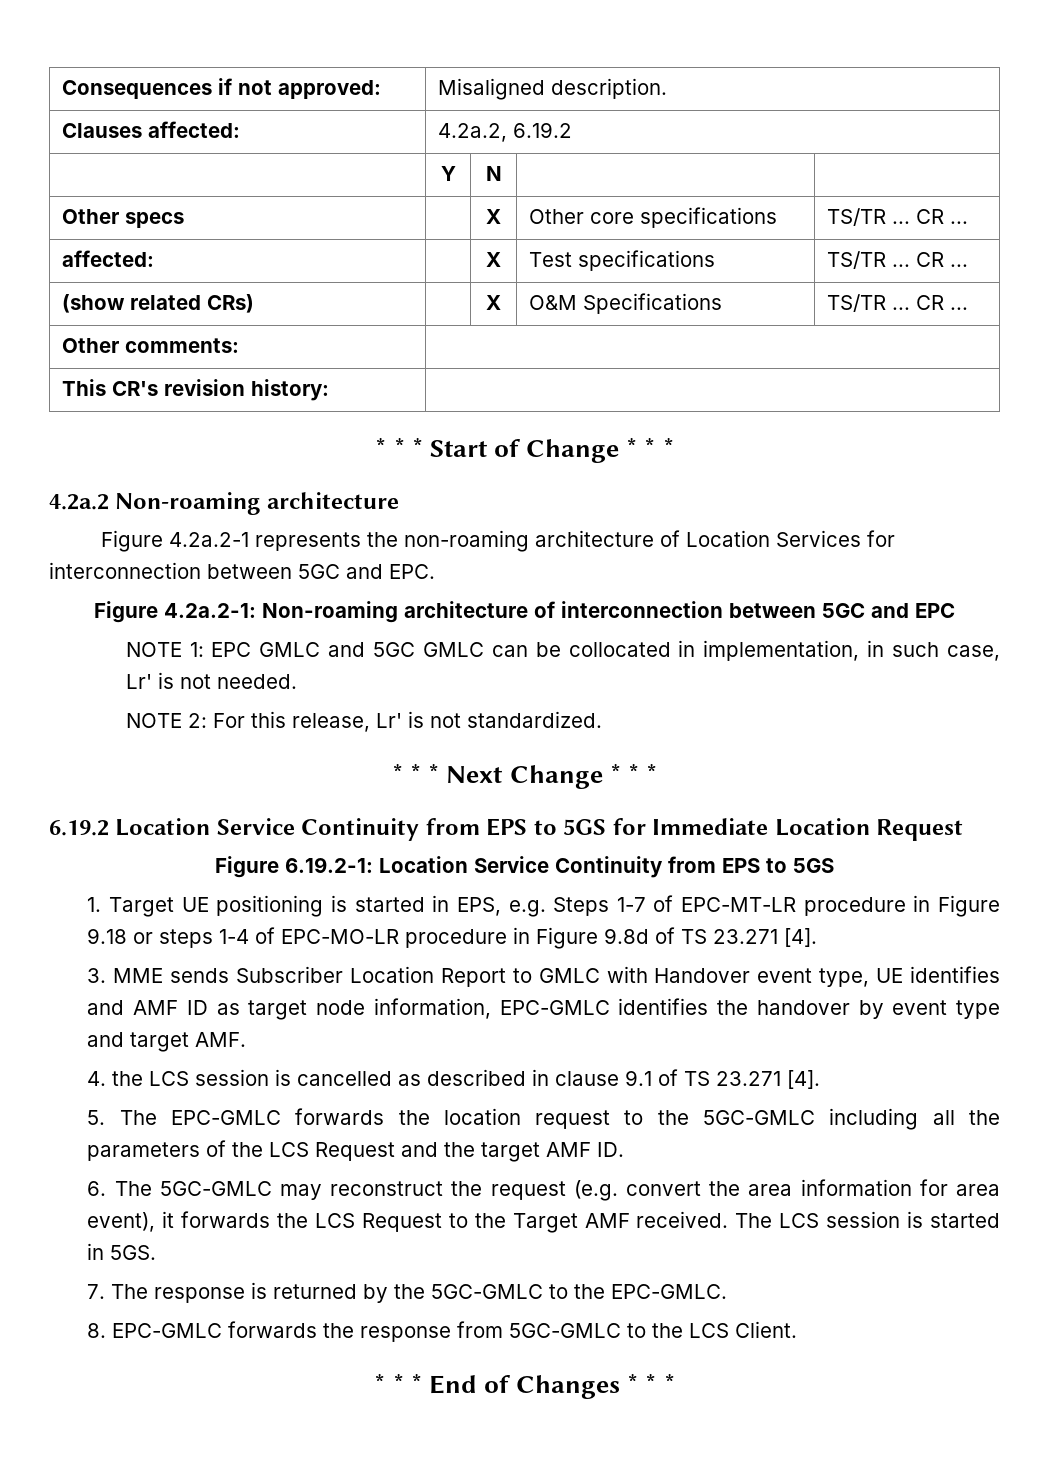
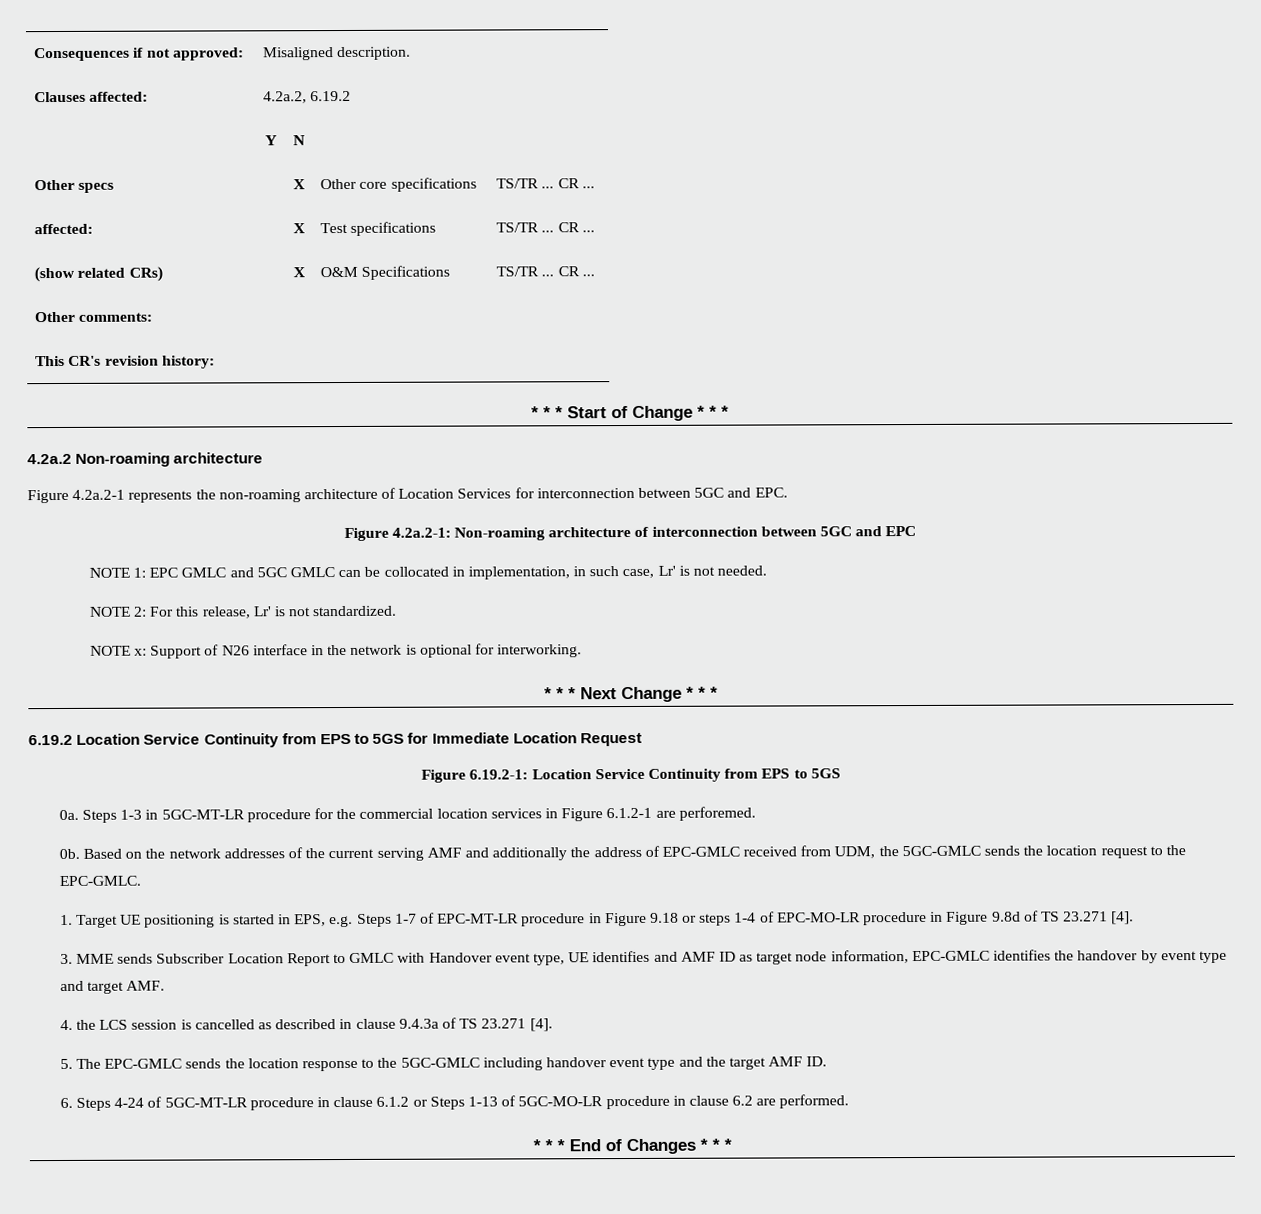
(602, 719) none -> [89,643,583,659] // NOTE x: Support of N26 interface in the network is optional for interworking.
(834, 865) none -> [58,806,756,823] [58,845,1186,861] [58,875,141,886] // 0a. Steps 1-3 in 5GC-MT-LR procedure for the commercial location services in Figure 6.1.2-1 are perforemed. // 0b. Based on the network addresses of the current serving AMF and additionally the address of EPC-GMLC received from UDM, the 5GC-GMLC sends the location request to the EPC-GMLC.
[625,1070,653,1086] 9.1 -> [398,1018,439,1029] 9.4.3a
[295,1108,611,1129] forwards the location request -> [185,1058,359,1072] sends the location response
[932,1110,1001,1125] [87,1140,396,1161] all the parameters of the LCS Request -> [545,1057,676,1070] handover event type
[114,1179,1000,1201] [87,1211,1000,1233] [87,1243,157,1260] [87,1282,728,1303] [87,1321,798,1342] The 5GC-GMLC may reconstruct the request (e.g. convert the area information for area event), it forwards the LCS Request to the Target AMF received. The LCS session is started in 5GS. // 7. The response is returned by the 5GC-GMLC to the EPC-GMLC. // 8. EPC-GMLC forwards the response from 5GC-GMLC to the LCS Client. -> [76,1094,850,1111] Steps 4-24 of 5GC-MT-LR procedure in clause 6.1.2 or Steps 1-13 of 5GC-MO-LR procedure in clause 6.2 are performed.

